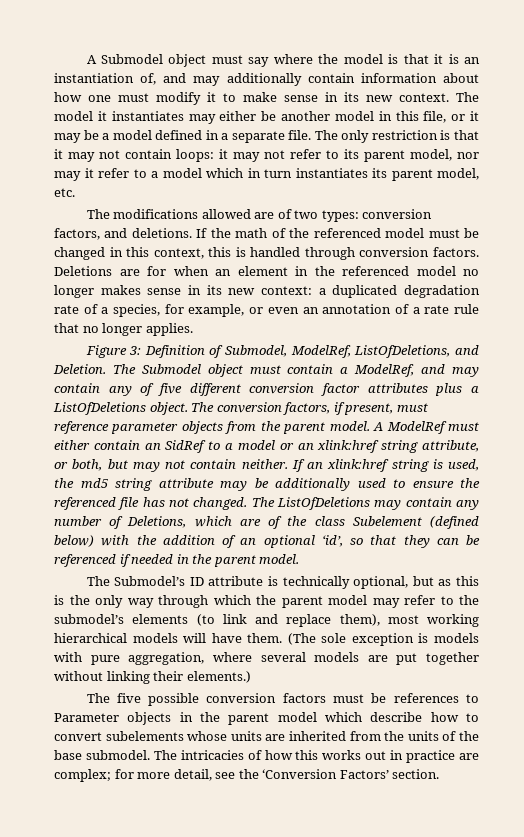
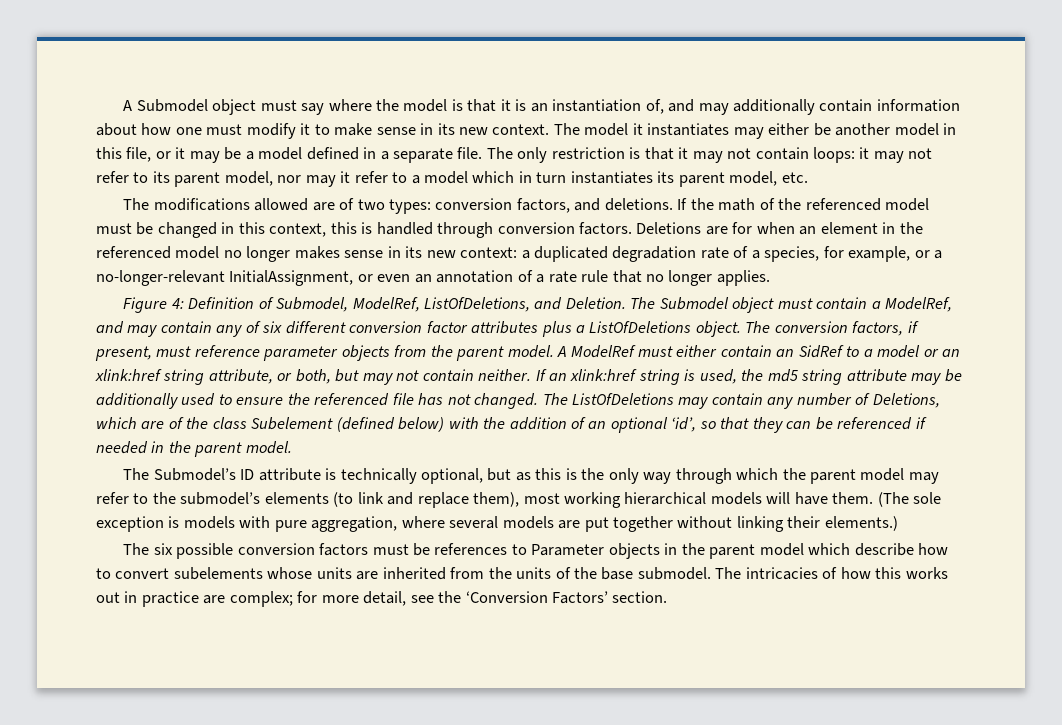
(264, 310) none -> [934,250,943,259] [96,270,373,286] a no-longer-relevant InitialAssignment, or
[129,346,142,355] 3: -> [171,298,184,309] 4:
[157,383,182,396] five -> [262,321,283,333] six
[116,693,141,703] five -> [153,543,173,555] six

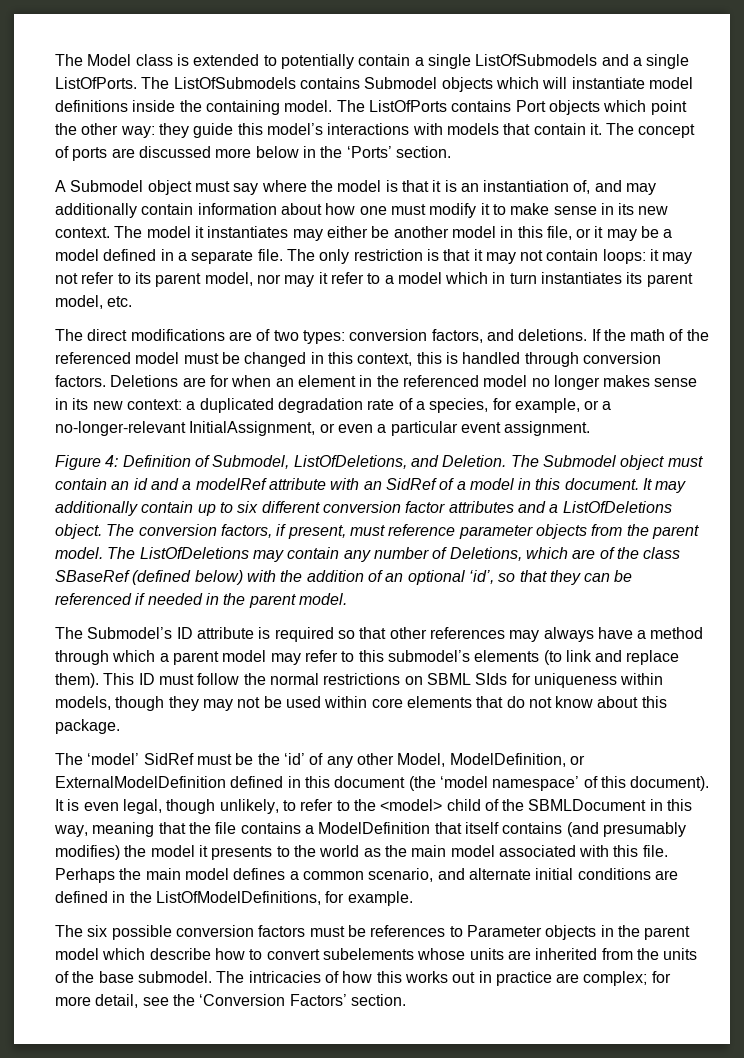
(123, 105) none -> [55,54,690,69] [55,77,693,92] [55,100,687,115] [55,123,696,138] [55,146,451,161] The Model class is extended to potentially contain a single ListOfSubmodels and a single ListOfPorts. The ListOfSubmodels contains Submodel objects which will instantiate model definitions inside the containing model. The ListOfPorts contains Port objects which point the other way: they guide this model’s interactions with models that contain it. The concept of ports are discussed more below in the ‘Ports’ section. //
[153,198,309,211] modifications allowed -> [87,329,225,341] direct modifications
[414,270,770,286] an annotation of a rate rule that no longer applies. -> [377,421,591,436] a particular event assignment.
[352,297,420,312] ModelRef, -> (290, 462) none
[871,297,953,312] [96,321,261,337] a ModelRef, and may contain any of -> [111,478,687,493] [55,501,233,516] an id and a modelRef attribute with an SidRef of a model in this document. It may additionally contain up to
[541,321,572,337] plus -> [517,501,546,513] and
[557,345,961,358] [95,369,962,385] [96,393,539,409] A ModelRef must either contain an SidRef to a model or an xlink:href string attribute, or both, but may not contain neither. If an xlink:href string is used, the md5 string attribute may be additionally used to ensure the referenced file has not changed. -> (103, 553) none
[251,417,334,430] Subelement -> [55,570,130,582] SBaseRef
[340,468,672,484] technically optional, but as this is the only way -> [274,627,704,642] required so that other references may always have a method
[782,468,806,480] the -> [159,653,169,662] a
[152,492,176,504] the -> [358,650,384,662] this
[473,492,942,508] [96,516,898,532] them), most working hierarchical models will have them. (The sole exception is models with pure aggregation, where several models are put together without linking their elements.) -> [55,673,664,688] [55,696,667,711] [55,719,120,734] [55,753,585,768] [55,776,710,791] [55,799,693,814] [54,822,686,837] [55,845,668,860] [55,868,678,883] [55,891,413,906] them). This ID must follow the normal restrictions on SBML SIds for uniqueness within models, though they may not be used within core elements that do not know about this package. // The ‘model’ SidRef must be the ‘id’ of any other Model, ModelDefinition, or ExternalModelDefinition defined in this document (the ‘model namespace’ of this document). It is even legal, though unlikely, to refer to the <model> child of the SBMLDocument in this way, meaning that the file contains a ModelDefinition that itself contains (and presumably modifies) the model it presents to the world as the main model associated with this file. Perhaps the main model defines a common scenario, and alternate initial conditions are defined in the ListOfModelDefinitions, for example.

